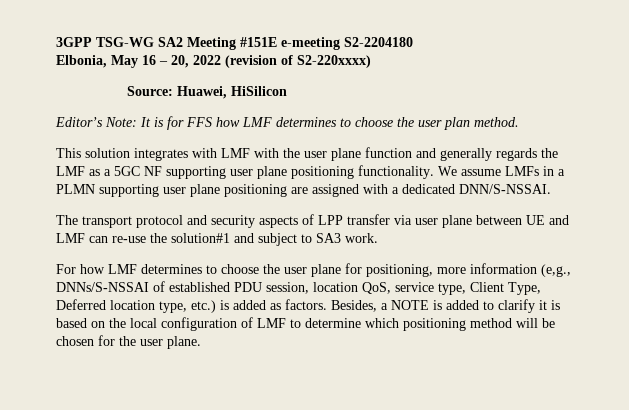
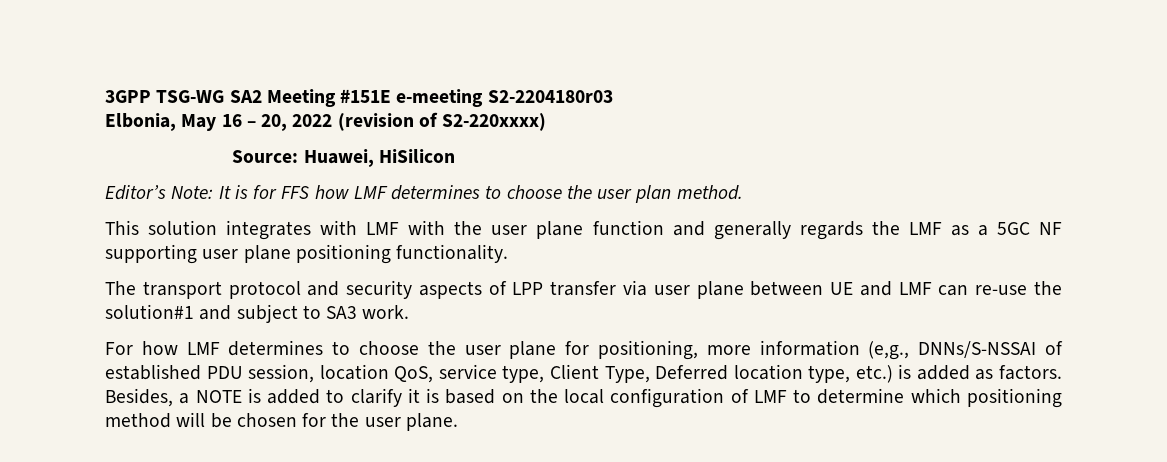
[344,37,413,47] S2-2204180 -> [487,90,613,103] S2-2204180r03
[438,166,565,176] [56,184,551,197] We assume LMFs in a PLMN supporting user plane positioning are assigned with a dedicated DNN/S-NSSAI. -> (509, 253) none

